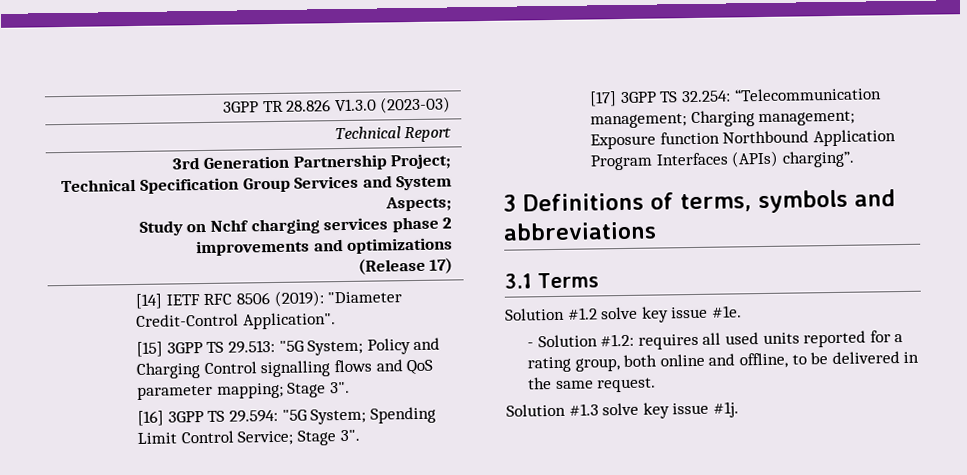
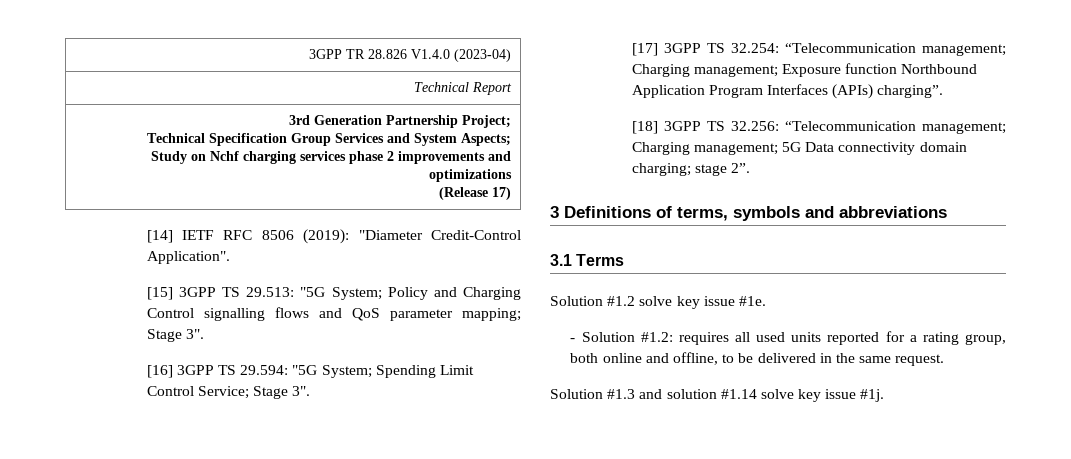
[334,96,452,114] V1.3.0 (2023-03) -> [410,49,511,62] V1.4.0 (2023-04)
(855, 159) none -> [631,121,1006,134] [631,142,967,155] [631,163,751,176] // [18] 3GPP TS 32.256: “Telecommunication management; Charging management; 5G Data connectivity domain charging; stage 2”.
(599, 409) none -> [639,389,757,399] and solution #1.14

